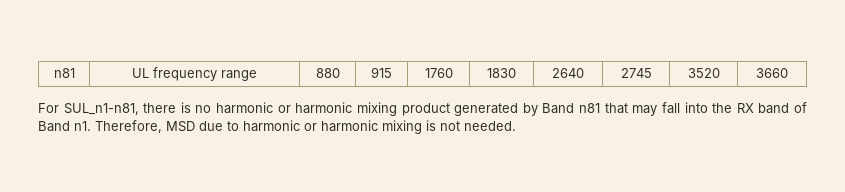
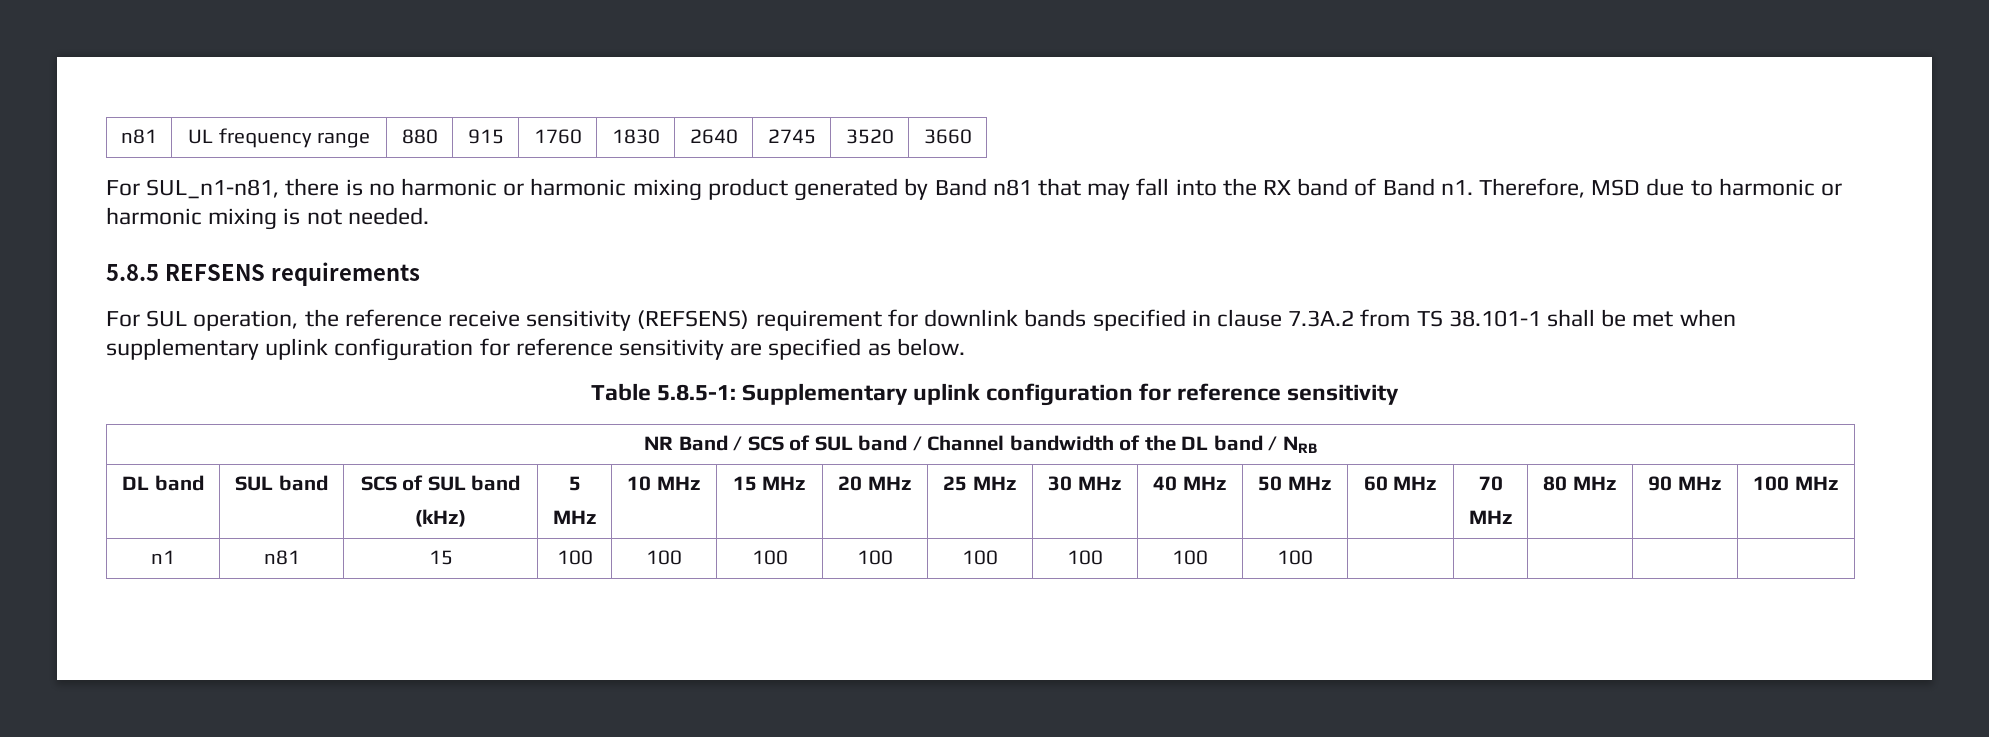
(516, 126) none -> [106,262,420,286] [106,309,1736,331] [106,338,965,361] [590,383,1400,406] [643,435,1318,453] [122,475,204,491] [235,475,328,491] [360,475,521,491] [415,509,466,527] [568,476,581,491] [552,510,597,524] [627,476,701,491] [732,476,807,491] [838,476,912,491] [943,476,1017,491] [1048,476,1122,491] [1153,476,1227,491] [1258,476,1332,491] [1363,476,1438,491] [1478,476,1503,491] [1468,510,1513,524] [1543,476,1617,491] [1648,476,1722,491] [1753,476,1839,491] [151,550,175,564] [263,550,300,565] [428,550,453,565] [556,550,593,565] [646,550,682,565] [751,550,788,565] [857,550,893,565] [962,550,998,565] [1067,550,1103,565] [1172,550,1208,565] [1277,550,1313,565] // 5.8.5 REFSENS requirements // For SUL operation, the reference receive sensitivity (REFSENS) requirement for downlink bands specified in clause 7.3A.2 from TS 38.101-1 shall be met when supplementary uplink configuration for reference sensitivity are specified as below. // Table 5.8.5-1: Supplementary uplink configuration for reference sensitivity // NR Band / SCS of SUL band / Channel bandwidth of the DL band / NRB // DL band | SUL band | SCS of SUL band // (kHz) | 5 // MHz | 10 MHz | 15 MHz | 20 MHz | 25 MHz | 30 MHz | 40 MHz | 50 MHz | 60 MHz | 70 // MHz | 80 MHz | 90 MHz | 100 MHz // n1 | n81 | 15 | 100 | 100 | 100 | 100 | 100 | 100 | 100 | 100 | | | | |

